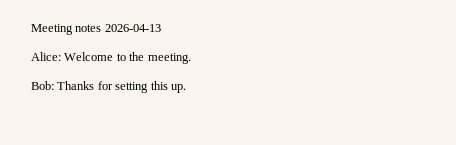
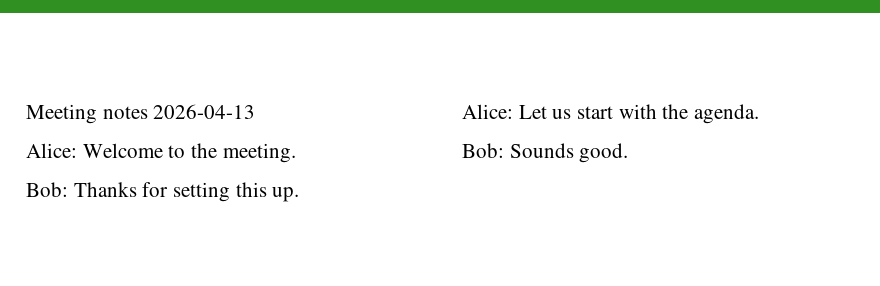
(186, 88) none -> [462,104,760,124] [462,143,629,163] // Alice: Let us start with the agenda. // Bob: Sounds good.

